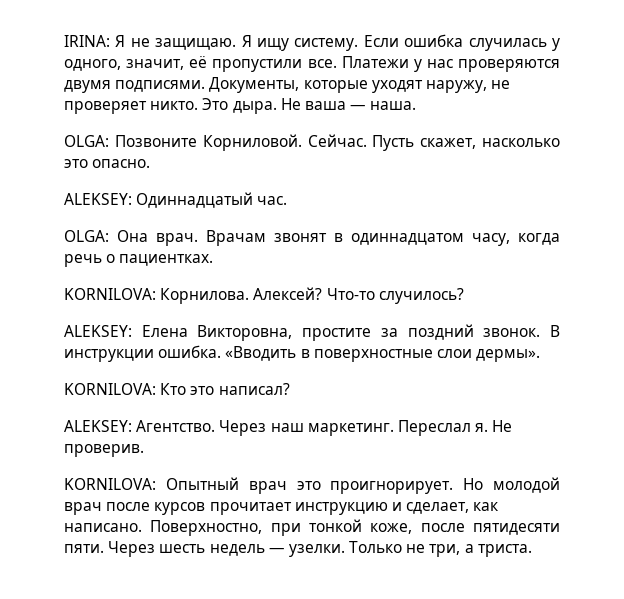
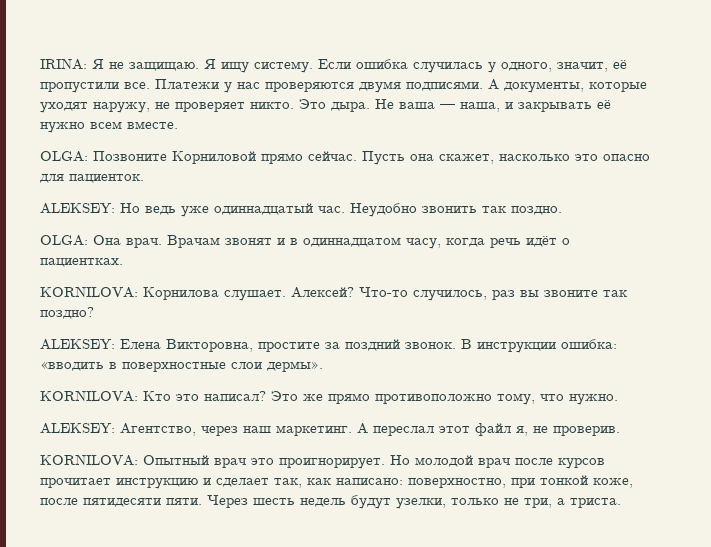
[209,77,300,93] Документы, -> [488,79,584,93] А документы,
[370,101,417,110] [64,134,560,151] [64,159,151,168] [64,192,288,208] наша. // OLGA: Позвоните Корниловой. Сейчас. Пусть скажет, насколько это опасно. // ALEKSEY: Одиннадцатый час. -> [460,100,611,112] [40,121,178,133] [40,151,650,165] [40,174,144,183] [40,203,562,217] наша, и закрывать её нужно всем вместе. // OLGA: Позвоните Корниловой прямо сейчас. Пусть она скажет, насколько это опасно для пациенток. // ALEKSEY: Но ведь уже одиннадцатый час. Неудобно звонить так поздно.
(327, 237) none -> [277,238,285,245] и
(102, 260) none -> [526,236,557,247] идёт
[160,287,464,304] Корнилова. Алексей? Что-то случилось? -> [143,287,628,301] [40,307,94,319] Корнилова слушает. Алексей? Что-то случилось, раз вы звоните так поздно?
[158,345,297,361] ошибка. «Вводить -> [561,339,617,349] [40,361,104,371] ошибка: «вводить
[64,420,513,436] // ALEKSEY: Агентство. Через наш маркетинг. Переслал я. Не -> [271,391,618,405] [40,423,548,436] Это же прямо противоположно тому, что нужно. // ALEKSEY: Агентство, через наш маркетинг. А переслал этот файл я, не
[406,502,500,514] [64,520,263,536] сделает, как написано. Поверхностно, -> [216,478,506,488] сделает так, как написано: поверхностно,
[268,541,403,557] — узелки. Только -> [351,495,499,509] будут узелки, только

